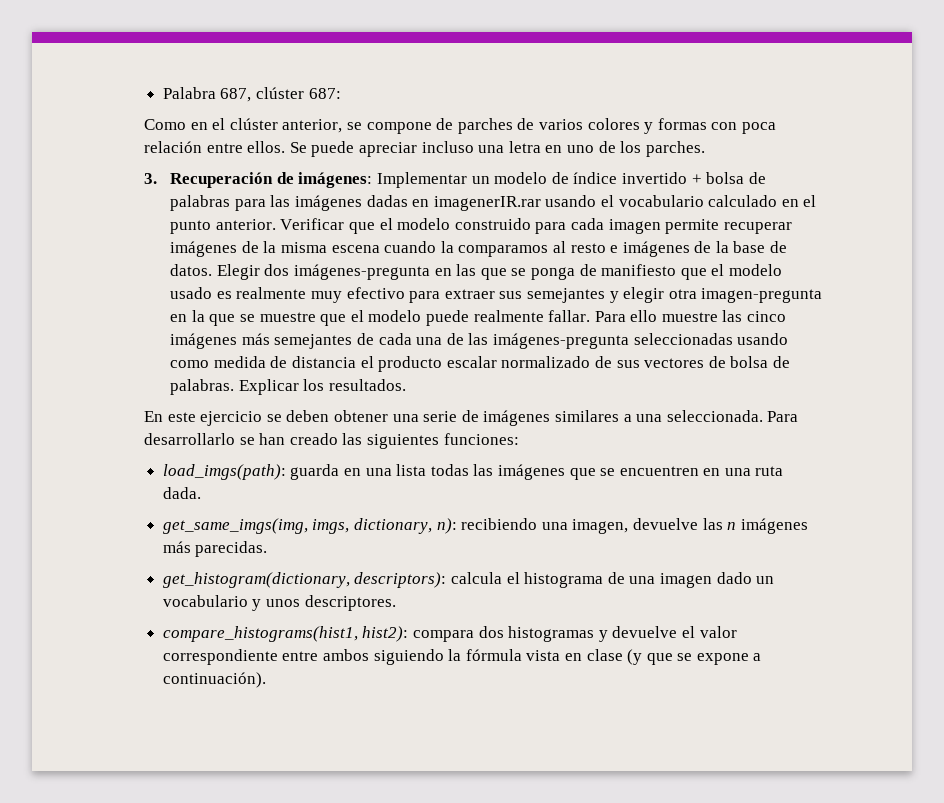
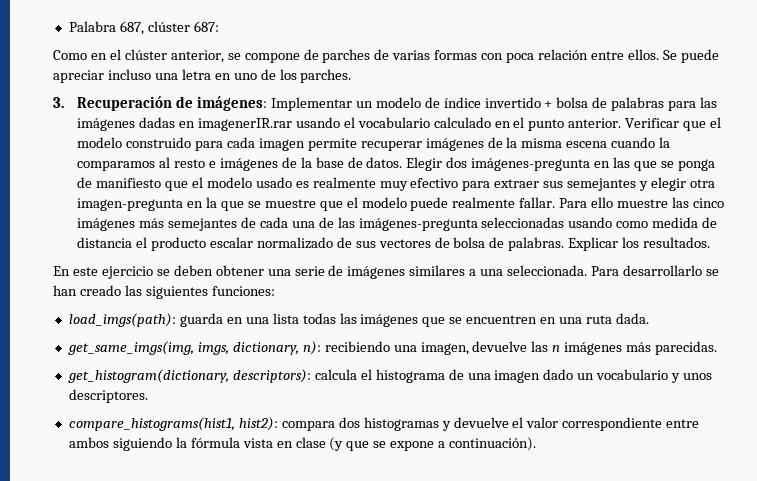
[539,118,654,134] varios colores y -> [392,50,431,60] varias

